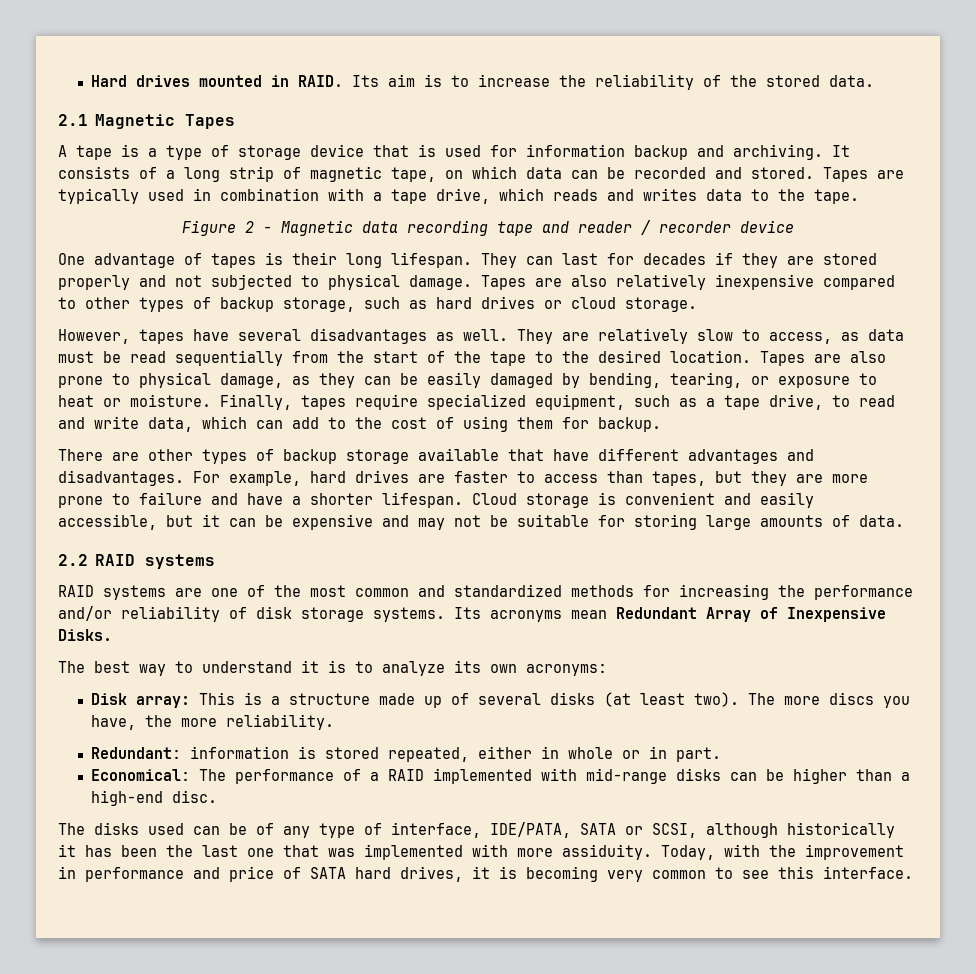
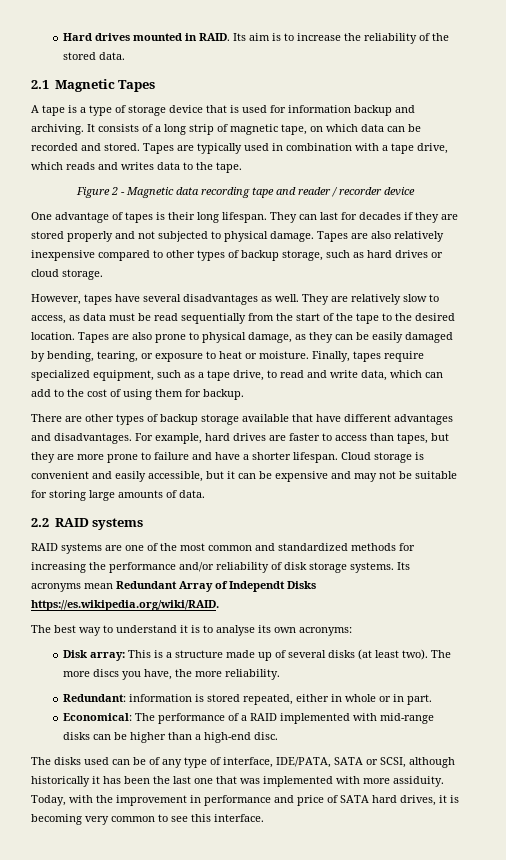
[787,607,886,622] [58,629,112,641] Inexpensive Disks. -> [229,581,316,592] [31,600,219,611] Independt Disks https://es.wikipedia.org/wiki/RAID.
[382,661,445,676] analyze -> [216,625,255,636] analyse

